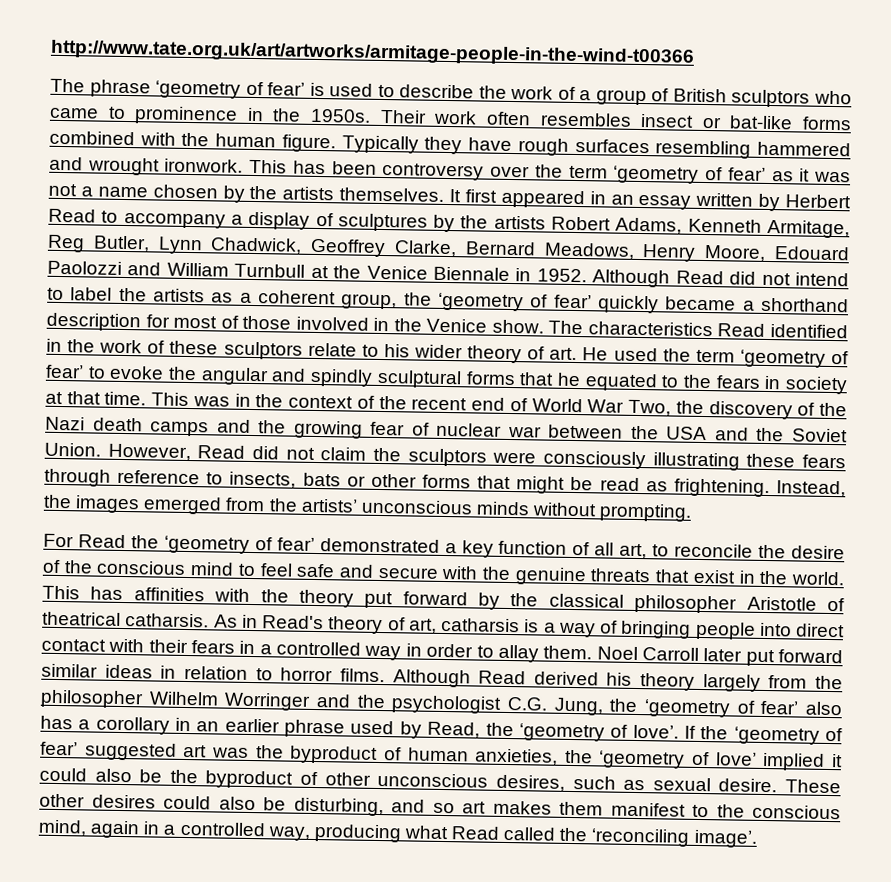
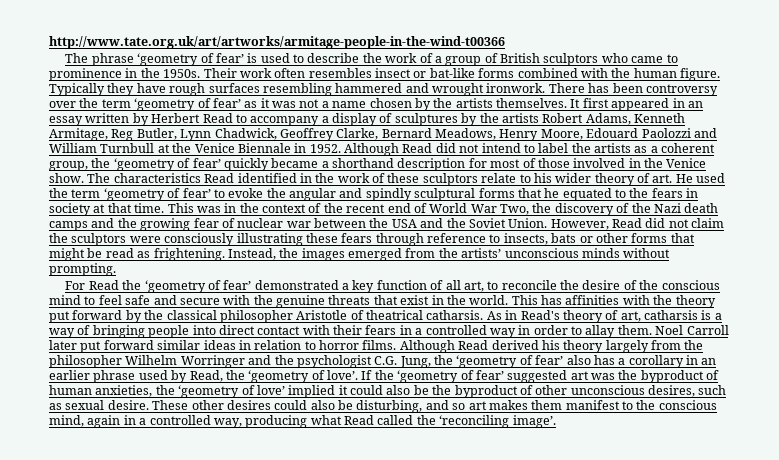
[249,159,288,174] This -> [548,83,585,93] There

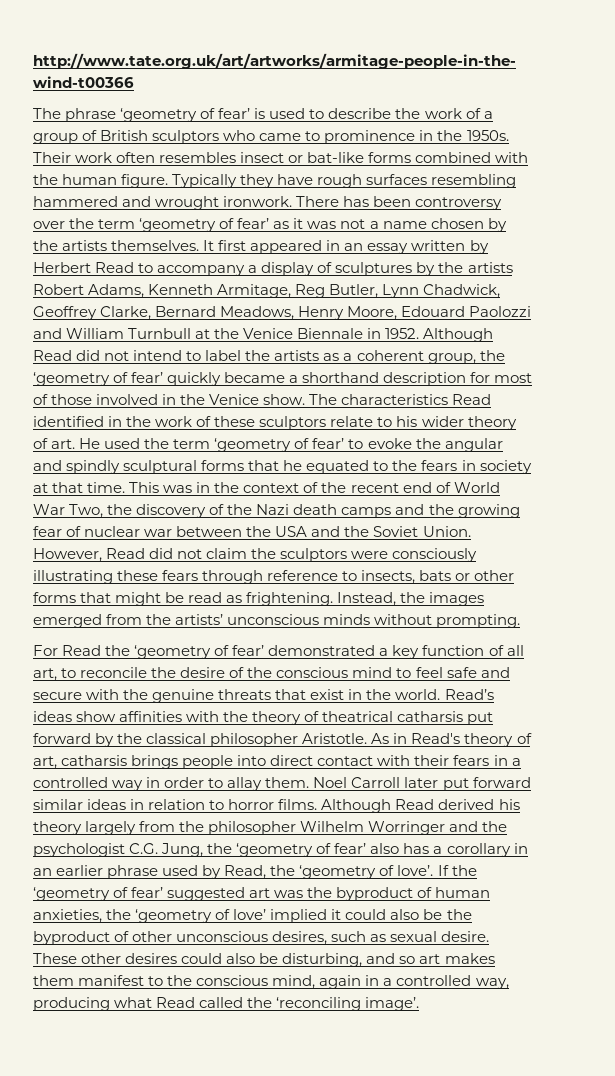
[511,295,562,305] This has -> [444,689,494,700] [33,711,117,722] Read’s ideas show
(716, 301) none -> [304,711,464,722] of theatrical catharsis
[296,310,484,320] Aristotle of theatrical catharsis. -> [302,733,368,744] Aristotle.
[701,310,722,320] [49,325,145,338] is a way of bringing -> [131,755,179,769] brings

